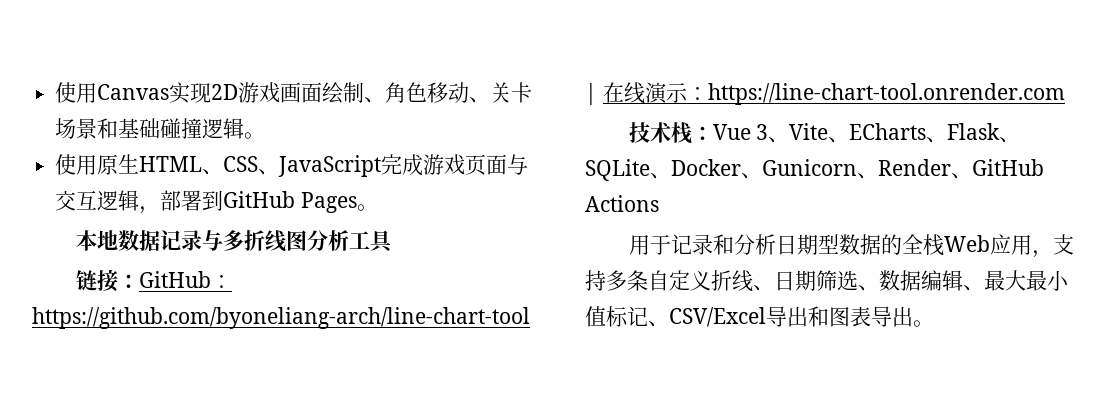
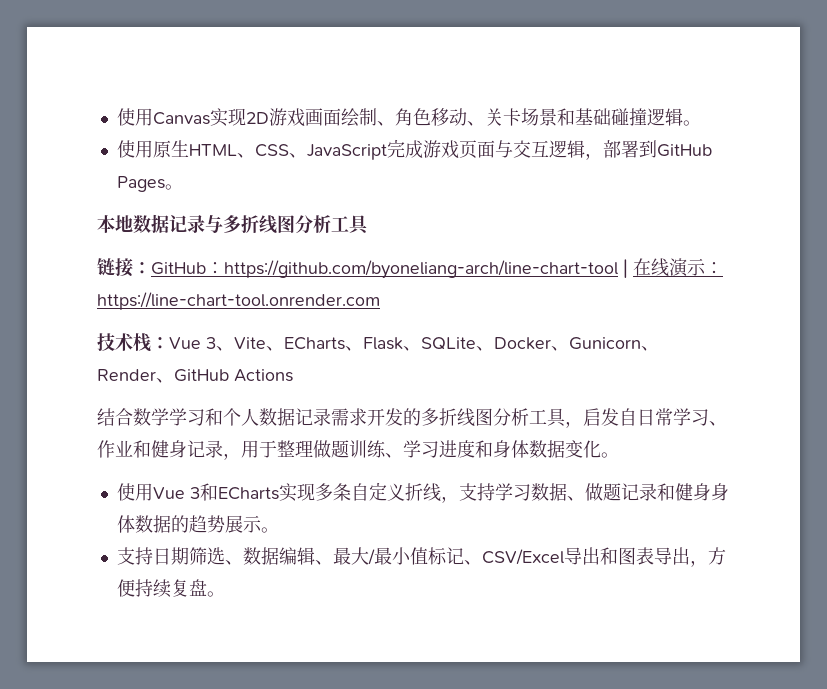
[628,234,1074,258] [585,270,774,292] 用于记录和分析日期型数据的全栈Web应用，支持多条自定义折线、 -> [97,408,727,428] [97,440,619,460] [116,482,729,503] [116,515,279,533] [116,547,153,565] 结合数学学习和个人数据记录需求开发的多折线图分析工具，启发自日常学习、作业和健身记录，用于整理做题训练、学习进度和身体数据变化。 // 使用Vue 3和ECharts实现多条自定义折线，支持学习数据、做题记录和健身身体数据的趋势展示。 // 支持
(1026, 280) none -> [367,549,375,565] /
(913, 316) none -> [689,547,726,567] [116,579,207,598] ，方便持续复盘

